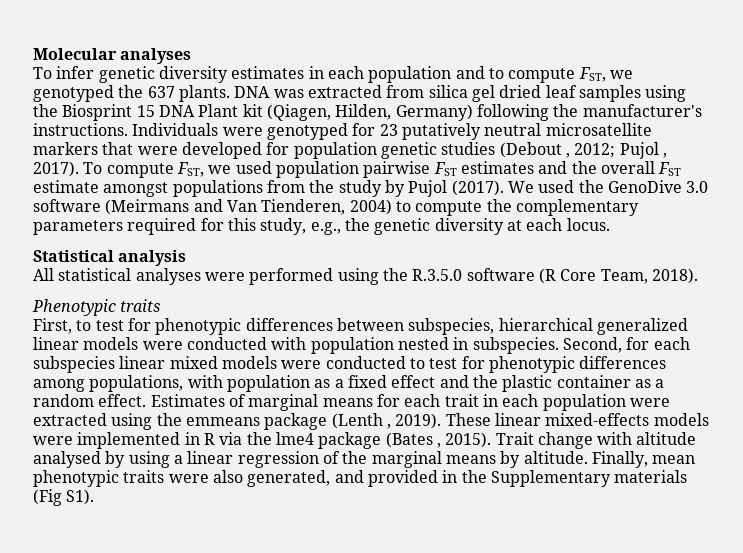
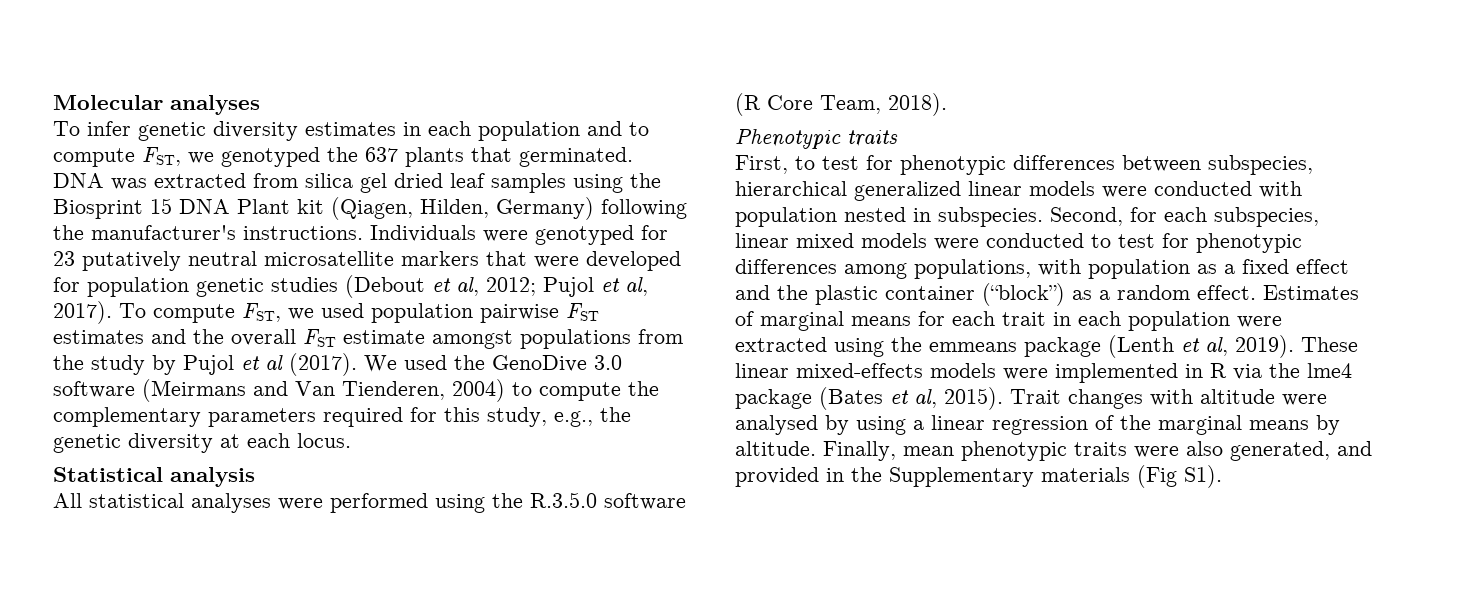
[178,85,230,102] plants. -> [405,147,633,167] plants that germinated.
[565,142,667,159] , 2012; Pujol , -> [432,277,648,297] et al, 2012; Pujol et al,
(448, 188) none -> [241,355,283,371] et al
[33,356,115,373] subspecies -> [1214,207,1319,227] subspecies,
(631, 381) none -> [982,283,1065,306] (“block”)
[386,424,391,429] , -> [1181,337,1228,356] et al,
[436,443,441,448] , -> [890,389,937,408] et al,
[537,432,593,449] change -> [1068,389,1143,409] changes
(697, 438) none -> [1282,394,1327,406] were

